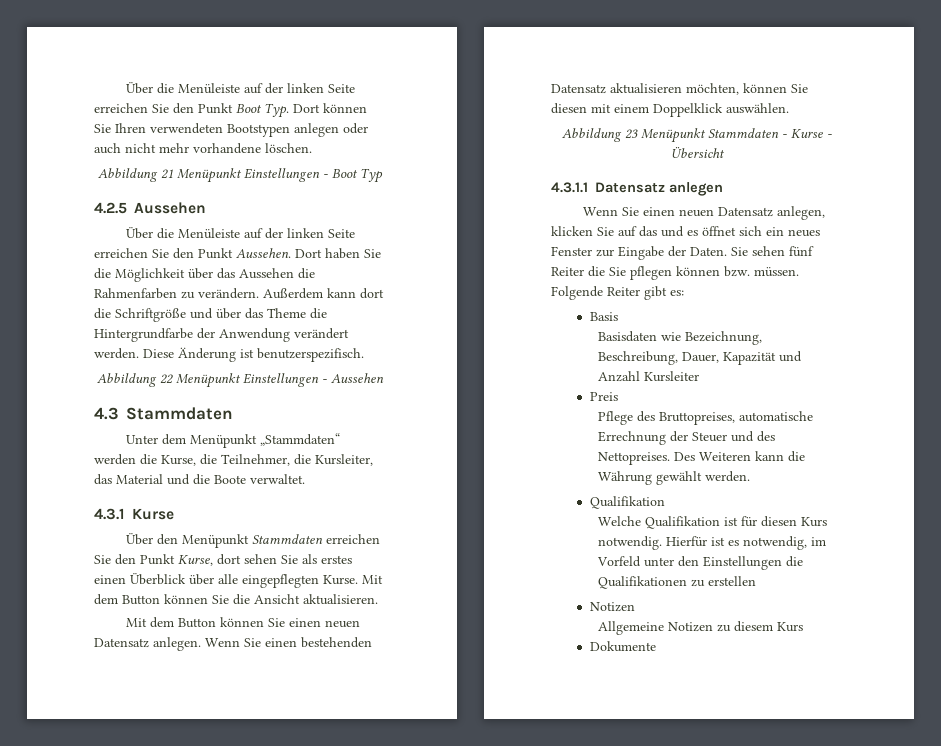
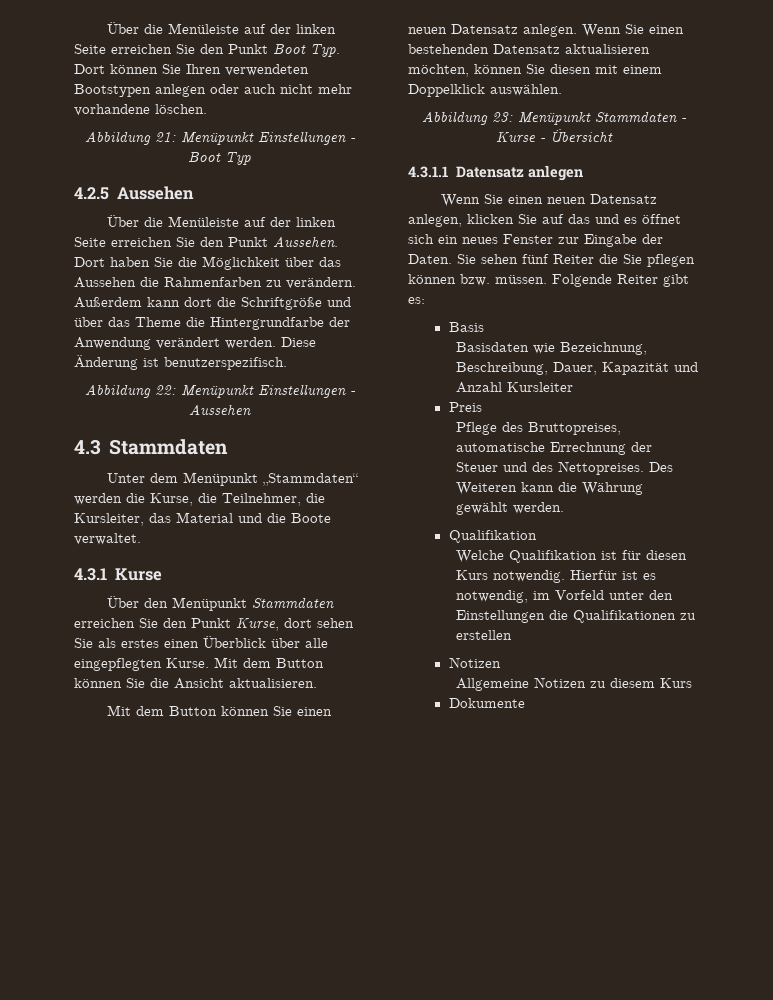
[160,169,173,179] 21 -> [154,132,176,142] 21:
[159,374,174,384] 22 -> [154,385,176,395] 22:
[624,129,638,139] 23 -> [491,112,513,122] 23:

